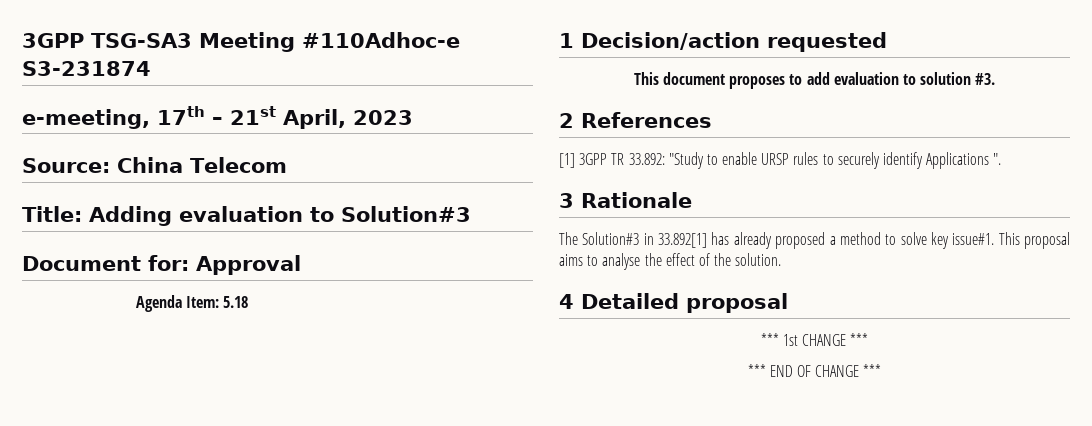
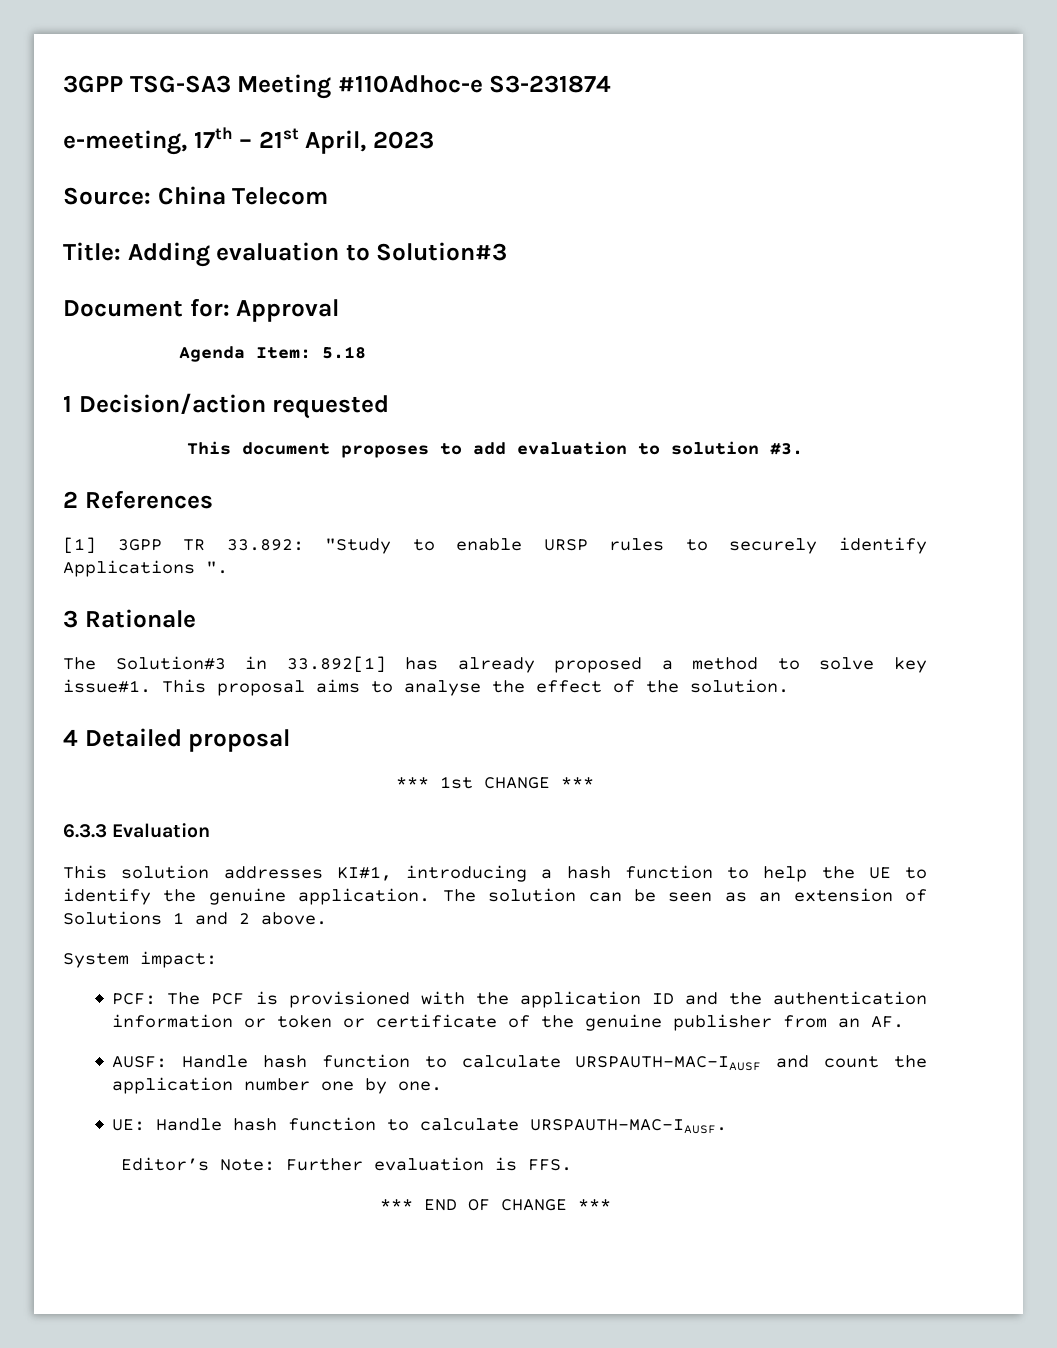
(869, 339) none -> [63,823,211,838] [63,865,927,882] [63,888,927,905] [63,911,327,925] [63,951,217,968] [112,991,927,1008] [112,1014,905,1031] [112,1054,928,1071] [112,1077,443,1094] [112,1117,728,1134] [121,1157,573,1171] // 6.3.3 Evaluation // This solution addresses KI#1, introducing a hash function to help the UE to identify the genuine application. The solution can be seen as an extension of Solutions 1 and 2 above. // System impact: // PCF: The PCF is provisioned with the application ID and the authentication information or token or certificate of the genuine publisher from an AF. // AUSF: Handle hash function to calculate URSPAUTH-MAC-IAUSF and count the application number one by one. // UE: Handle hash function to calculate URSPAUTH-MAC-IAUSF. // Editor’s Note: Further evaluation is FFS.

